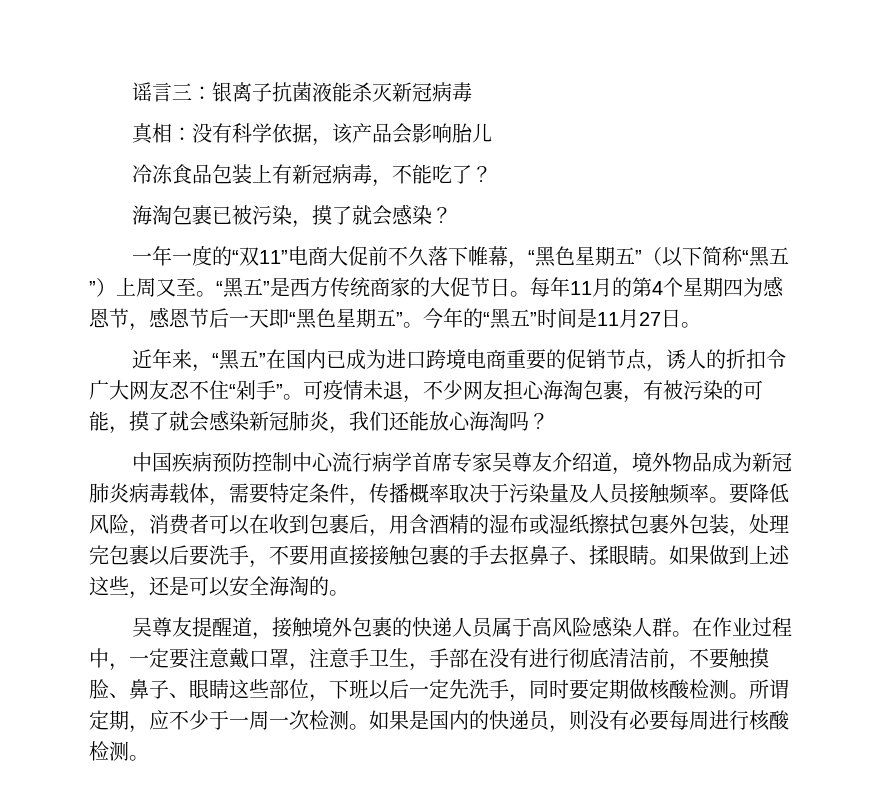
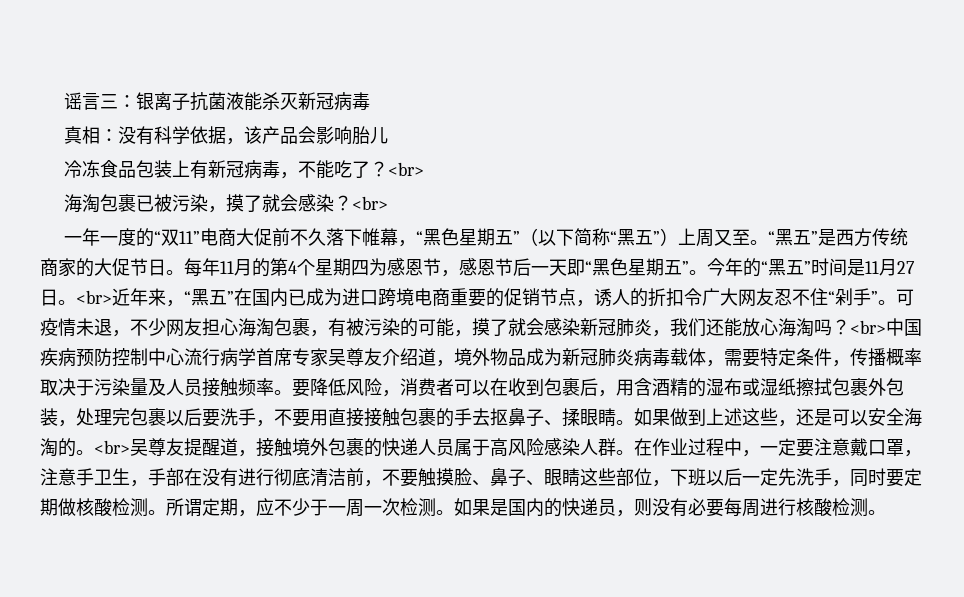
(492, 174) none -> [387,162,424,176] <br>
(452, 215) none -> [351,196,388,210] <br>
(701, 325) // -> [76,290,112,304] <br>
(549, 421) // -> [850,320,886,334] <br>
(349, 593) // -> [94,440,130,454] <br>

